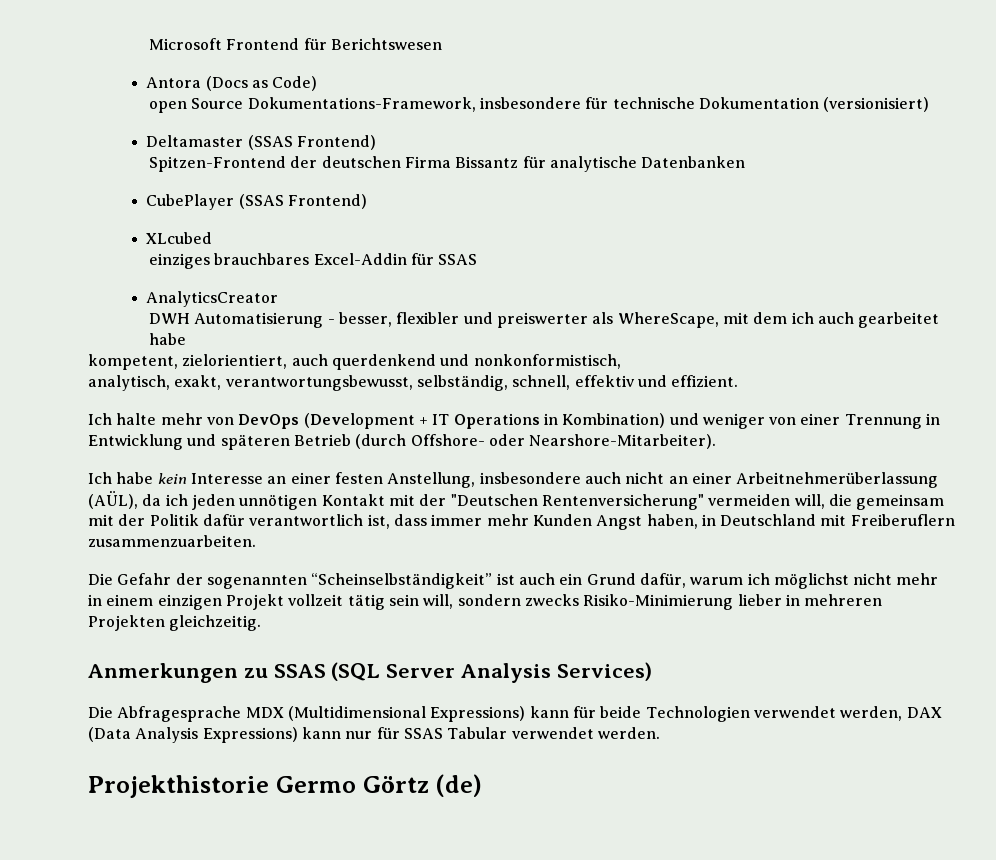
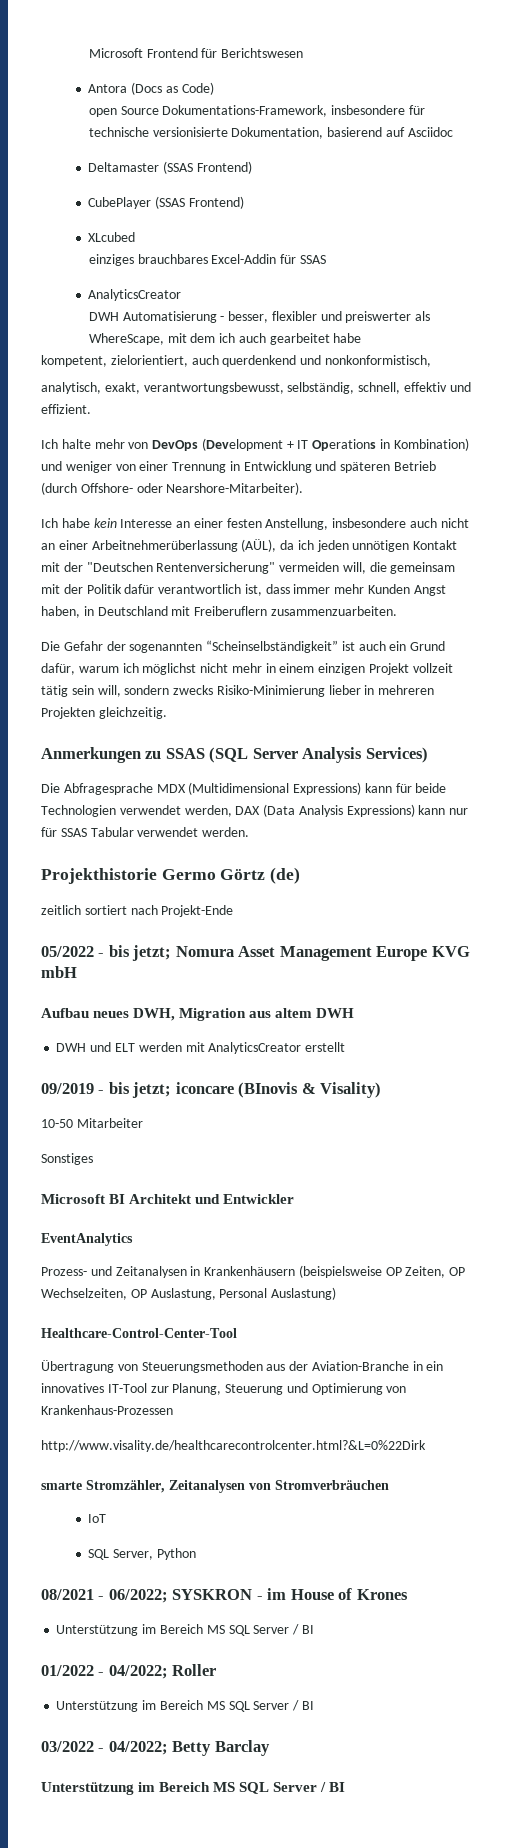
[699,97,930,112] [146,135,376,150] [149,156,746,172] Dokumentation (versionisiert) // Deltamaster (SSAS Frontend) // Spitzen-Frontend der deutschen Firma Bissantz für analytische Datenbanken -> [152,127,453,139] [88,161,252,174] versionisierte Dokumentation, basierend auf Asciidoc // Deltamaster (SSAS Frontend)
(483, 785) none -> [41,905,234,917] [41,945,470,961] [41,966,77,978] [41,1008,355,1021] [56,1042,346,1054] [41,1082,382,1098] [41,1118,143,1128] [41,1153,93,1165] [41,1194,295,1204] [41,1233,133,1246] [41,1265,466,1278] [41,1287,337,1300] [41,1328,237,1338] [41,1360,444,1373] [41,1383,407,1395] [41,1405,173,1415] [41,1440,426,1452] [41,1480,389,1493] [88,1514,107,1523] [88,1548,196,1560] [41,1588,408,1603] [56,1624,314,1636] [41,1664,217,1679] [56,1700,314,1712] [41,1740,270,1756] [41,1782,346,1795] // zeitlich sortiert nach Projekt-Ende // 05/2022 - bis jetzt; Nomura Asset Management Europe KVG mbH // Aufbau neues DWH, Migration aus altem DWH // DWH und ELT werden mit AnalyticsCreator erstellt // 09/2019 - bis jetzt; iconcare (BInovis & Visality) // 10-50 Mitarbeiter // Sonstiges // Microsoft BI Architekt und Entwickler // EventAnalytics // Prozess- und Zeitanalysen in Krankenhäusern (beispielsweise OP Zeiten, OP Wechselzeiten, OP Auslastung, Personal Auslastung) // Healthcare-Control-Center-Tool // Übertragung von Steuerungsmethoden aus der Aviation-Branche in ein innovatives IT-Tool zur Planung, Steuerung und Optimierung von Krankenhaus-Prozessen // http://www.visality.de/healthcarecontrolcenter.html?&L=0%22Dirk // smarte Stromzähler, Zeitanalysen von Stromverbräuchen // IoT // SQL Server, Python // 08/2021 - 06/2022; SYSKRON - im House of Krones // Unterstützung im Bereich MS SQL Server / BI // 01/2022 - 04/2022; Roller // Unterstützung im Bereich MS SQL Server / BI // 03/2022 - 04/2022; Betty Barclay // Unterstützung im Bereich MS SQL Server / BI

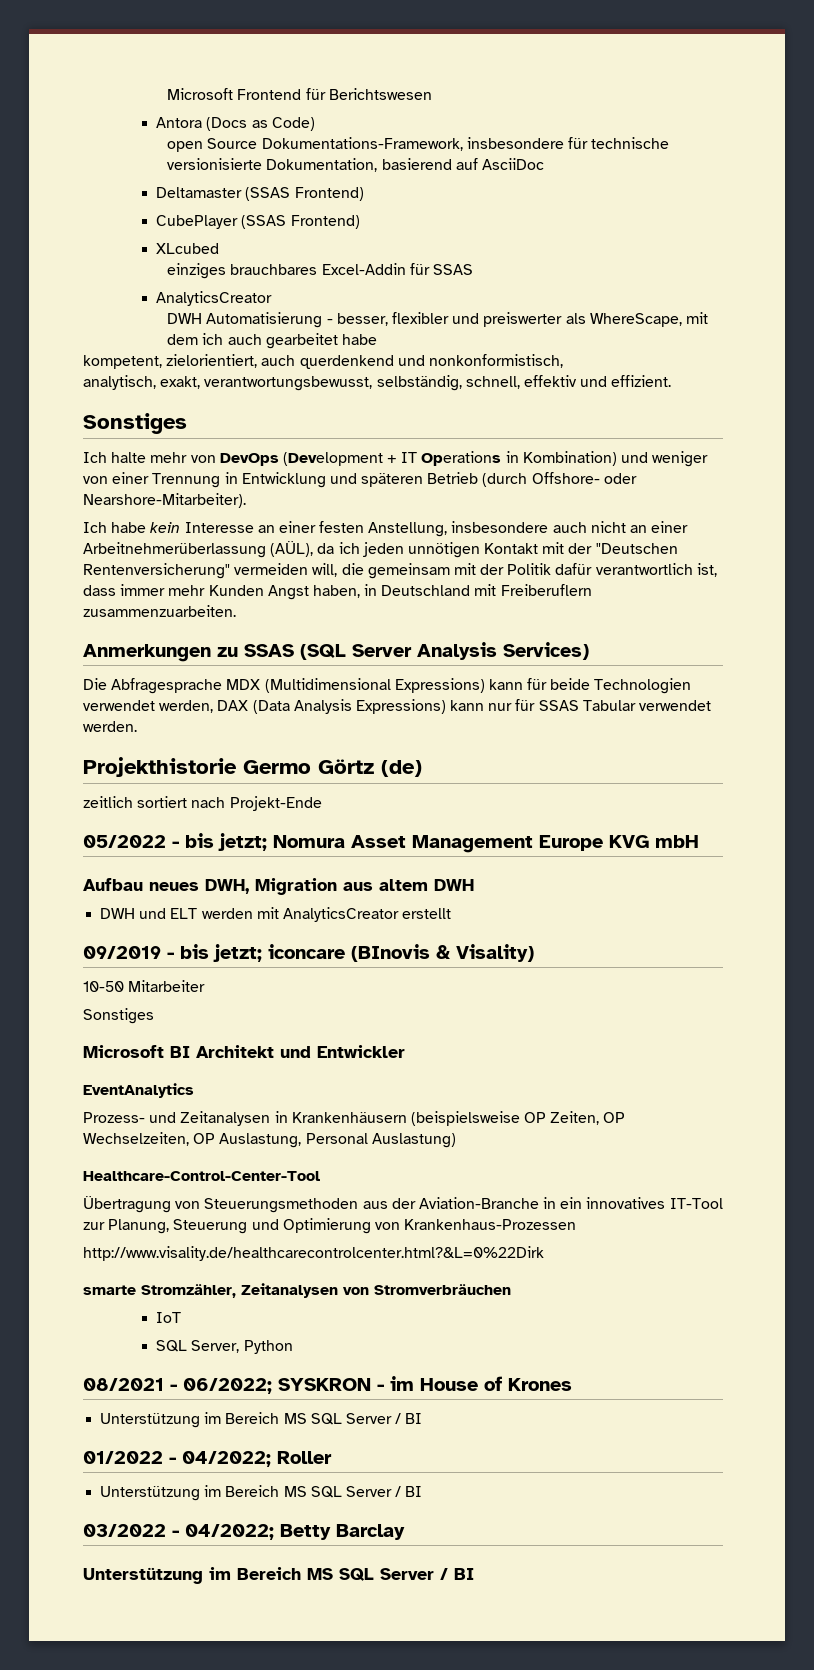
[407,127,453,137] Asciidoc -> [481,158,544,170] AsciiDoc
(91, 409) none -> [83,413,187,434] // Sonstiges
[41,640,446,653] [41,663,453,675] [41,685,435,697] [41,707,167,719] // Die Gefahr der sogenannten “Scheinselbständigkeit” ist auch ein Grund dafür, warum ich möglichst nicht mehr in einem einzigen Projekt vollzeit tätig sein will, sondern zwecks Risiko-Minimierung lieber in mehreren Projekten gleichzeitig. -> (236, 611) none

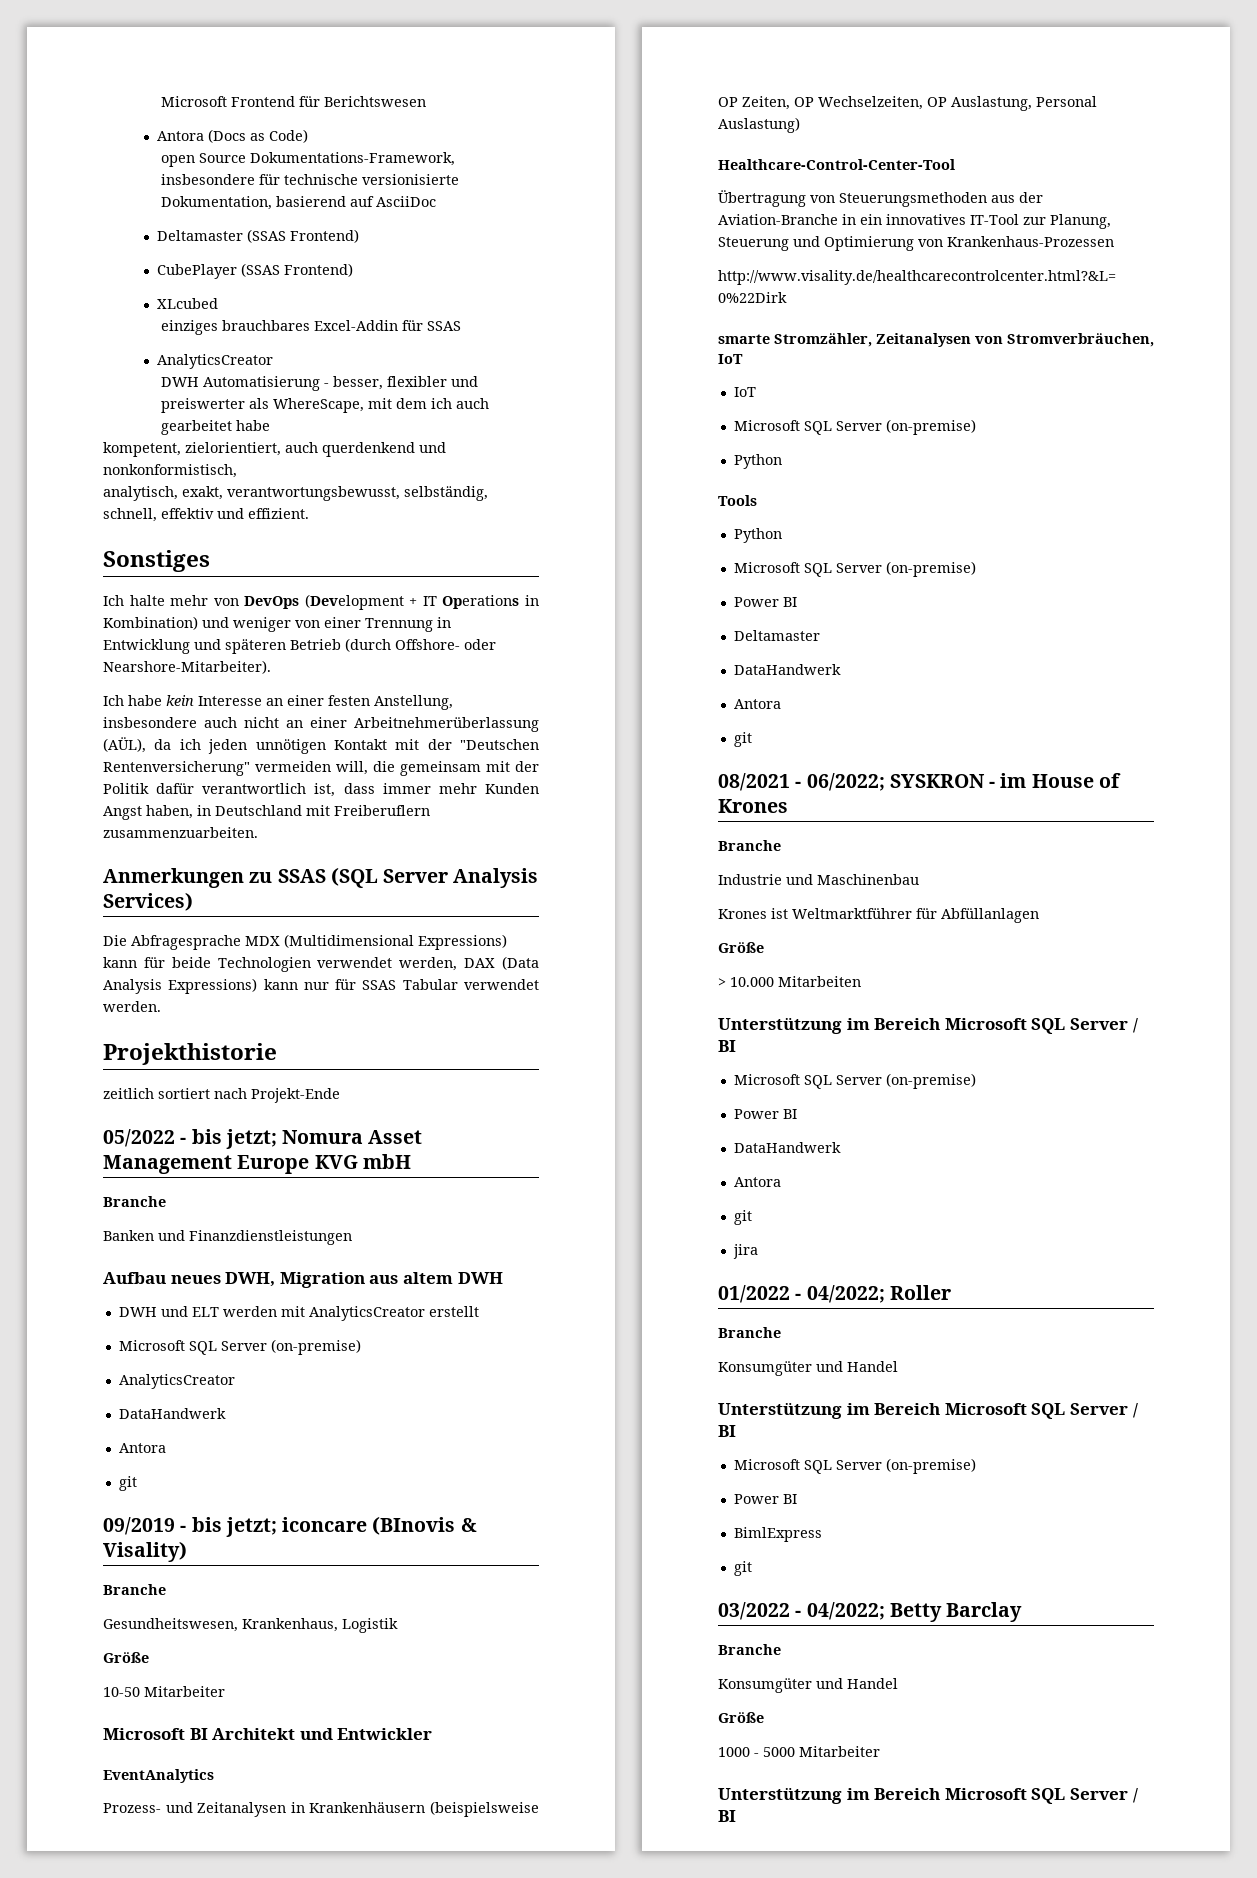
[243,759,422,777] Germo Görtz (de) -> (277, 1054) none
(699, 841) none -> [103,1196,166,1207] [103,1230,352,1245] // Branche // Banken und Finanzdienstleistungen
(452, 913) none -> [118,1339,361,1355] [118,1374,235,1389] [118,1408,226,1419] [118,1443,166,1453] [118,1476,137,1491] // Microsoft SQL Server (on-premise) // AnalyticsCreator // DataHandwerk // Antora // git
(534, 953) none -> [103,1584,166,1595] [103,1618,398,1633] [103,1652,149,1663] // Branche // Gesundheitswesen, Krankenhaus, Logistik // Größe
[83,1008,154,1024] // Sonstiges -> (225, 1691) none
[374,1284,511,1295] [156,1312,182,1323] [156,1340,293,1354] Stromverbräuchen // IoT // SQL Server, Python -> [1007,333,1154,347] [718,354,743,364] [733,387,756,397] [733,419,976,435] [733,454,782,469] [718,495,757,506] [733,528,782,543] [733,561,976,577] [733,597,797,607] [733,630,820,641] [733,664,841,675] [733,699,781,709] [733,732,752,747] Stromverbräuchen, IoT // IoT // Microsoft SQL Server (on-premise) // Python // Tools // Python // Microsoft SQL Server (on-premise) // Power BI // Deltamaster // DataHandwerk // Antora // git
[100,1412,423,1428] // Unterstützung im Bereich MS SQL Server / BI -> [718,840,781,851] [718,874,919,885] [718,908,1039,923] [718,942,764,953] [718,976,861,987] [718,1017,1138,1034] [718,1040,736,1052] [733,1073,976,1089] [733,1109,797,1119] [733,1142,841,1153] [733,1177,781,1187] [733,1210,752,1225] [732,1244,758,1259] // Branche // Industrie und Maschinenbau // Krones ist Weltmarktführer für Abfüllanlagen // Größe // > 10.000 Mitarbeiten // Unterstützung im Bereich Microsoft SQL Server / BI // Microsoft SQL Server (on-premise) // Power BI // DataHandwerk // Antora // git // jira
[100,1485,423,1501] // Unterstützung im Bereich MS SQL Server / BI -> [718,1327,781,1338] [718,1361,898,1376] [718,1402,1138,1419] [718,1425,736,1437] [733,1458,976,1474] [733,1494,797,1504] [733,1527,822,1542] [733,1561,752,1576] // Branche // Konsumgüter und Handel // Unterstützung im Bereich Microsoft SQL Server / BI // Microsoft SQL Server (on-premise) // Power BI // BimlExpress // git
[83,1567,333,1584] // Unterstützung im Bereich MS -> [718,1644,781,1655] [718,1678,898,1693] [718,1712,764,1723] [718,1746,880,1757] [718,1787,1027,1804] // Branche // Konsumgüter und Handel // Größe // 1000 - 5000 Mitarbeiter // Unterstützung im Bereich Microsoft

